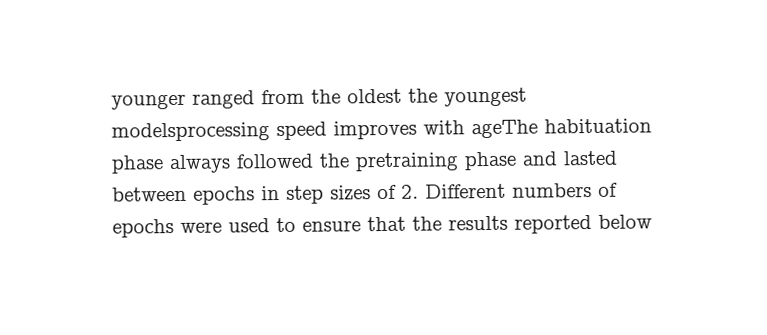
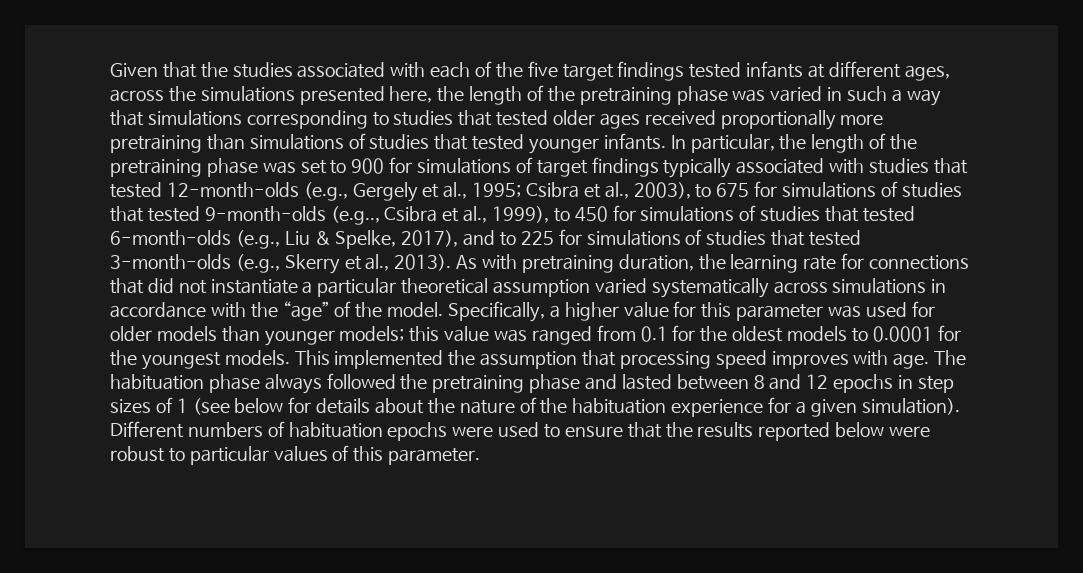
[111,87,527,110] [111,122,270,142] younger ranged from the oldest the youngest modelsprocessing -> [110,61,950,81] [110,85,941,106] [110,110,884,130] [110,133,918,154] [110,157,968,178] [110,181,962,202] [110,205,915,225] [110,229,862,249] [110,253,970,274] [110,278,947,298] [110,301,935,322] [110,325,961,346] [110,350,711,370] Given that the studies associated with each of the five target findings tested infants at different ages, across the simulations presented here, the length of the pretraining phase was varied in such a way that simulations corresponding to studies that tested older ages received proportionally more pretraining than simulations of studies that tested younger infants. In particular, the length of the pretraining phase was set to 900 for simulations of target findings typically associated with studies that tested 12-month-olds (e.g., Gergely et al., 1995; Csibra et al., 2003), to 675 for simulations of studies that tested 9-month-olds (e.g.., Csibra et al., 1999), to 450 for simulations of studies that tested 6-month-olds (e.g., Liu & Spelke, 2017), and to 225 for simulations of studies that tested 3-month-olds (e.g., Skerry et al., 2013). As with pretraining duration, the learning rate for connections that did not instantiate a particular theoretical assumption varied systematically across simulations in accordance with the “age” of the model. Specifically, a higher value for this parameter was used for older models than younger models; this value was ranged from 0.1 for the oldest models to 0.0001 for the youngest models. This implemented the assumption that processing
[471,119,538,139] ageThe -> [893,350,967,369] age. The
(187, 194) none -> [753,374,829,390] 8 and 12
[401,184,419,199] 2. -> [176,397,960,417] 1 (see below for details about the nature of the habituation experience for a given simulation).
(618, 189) none -> [288,422,383,438] habituation
(652, 221) none -> [889,426,931,437] [110,445,481,465] were robust to particular values of this parameter.

